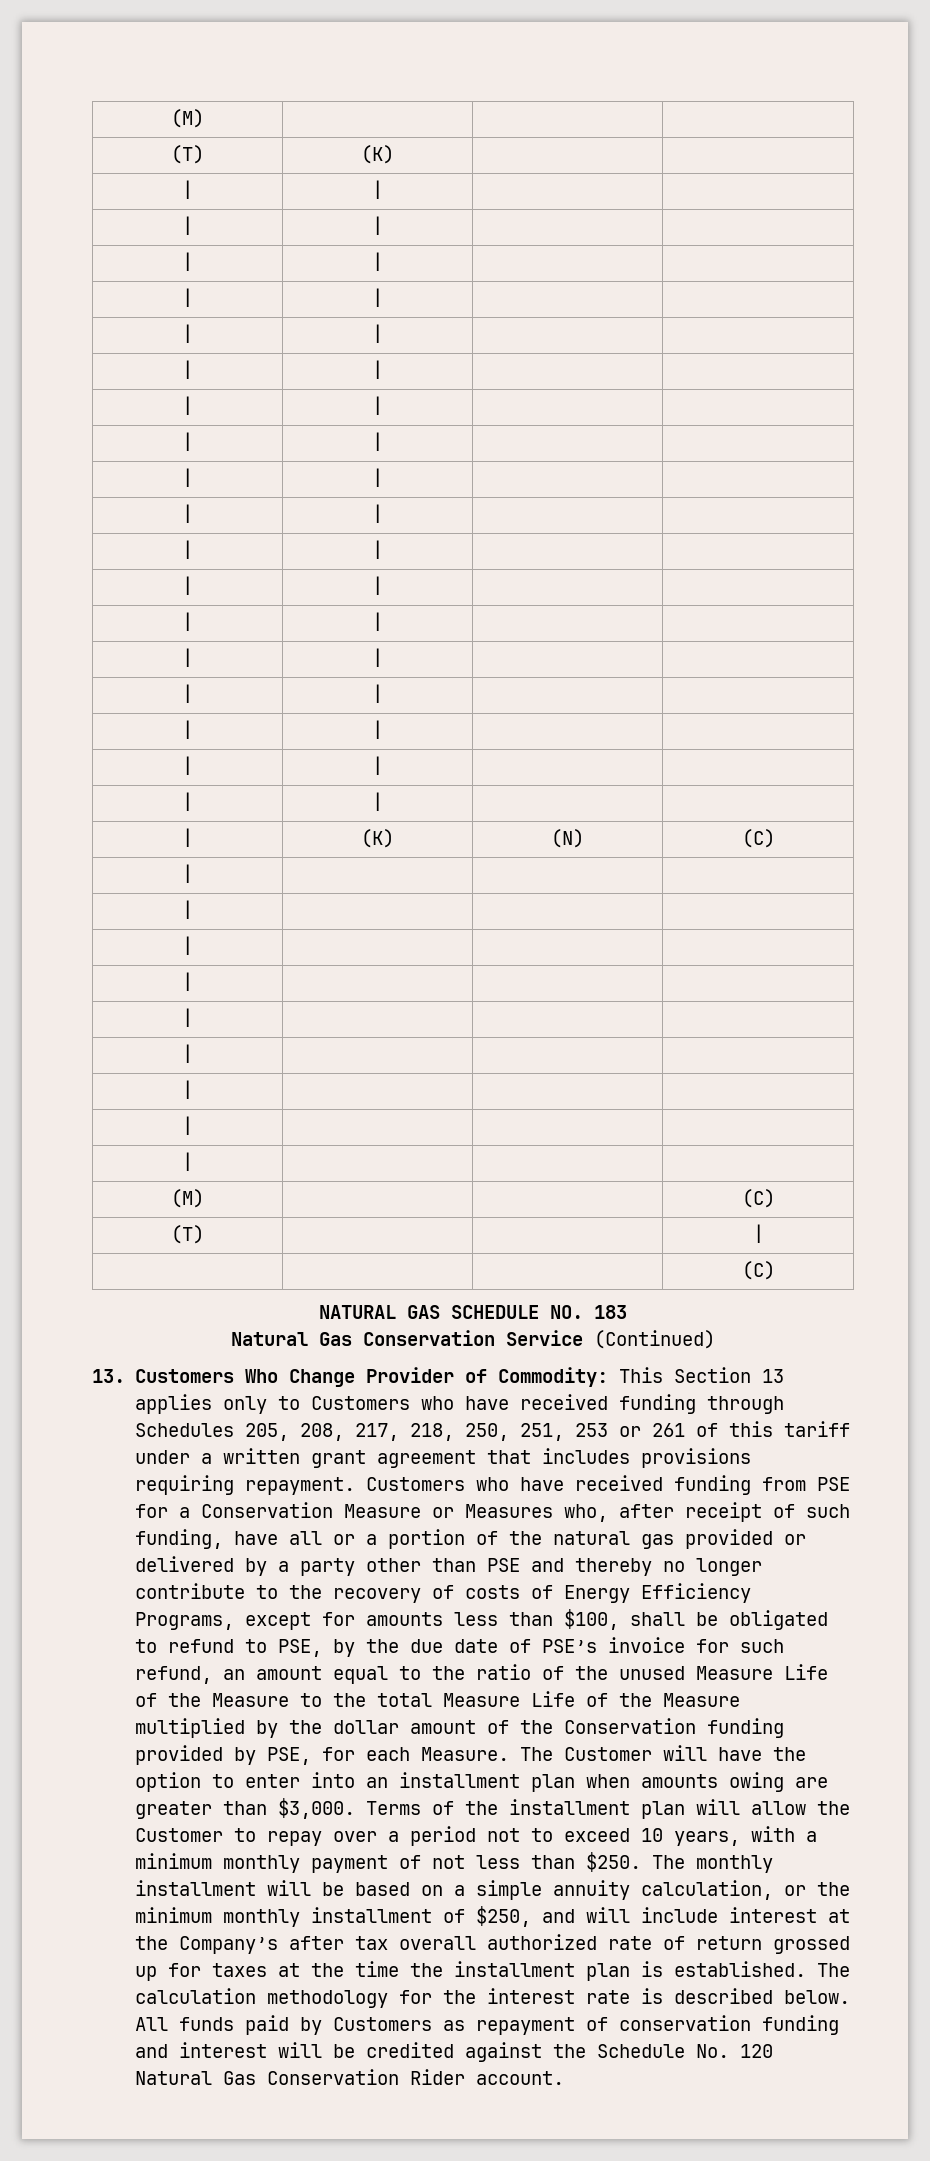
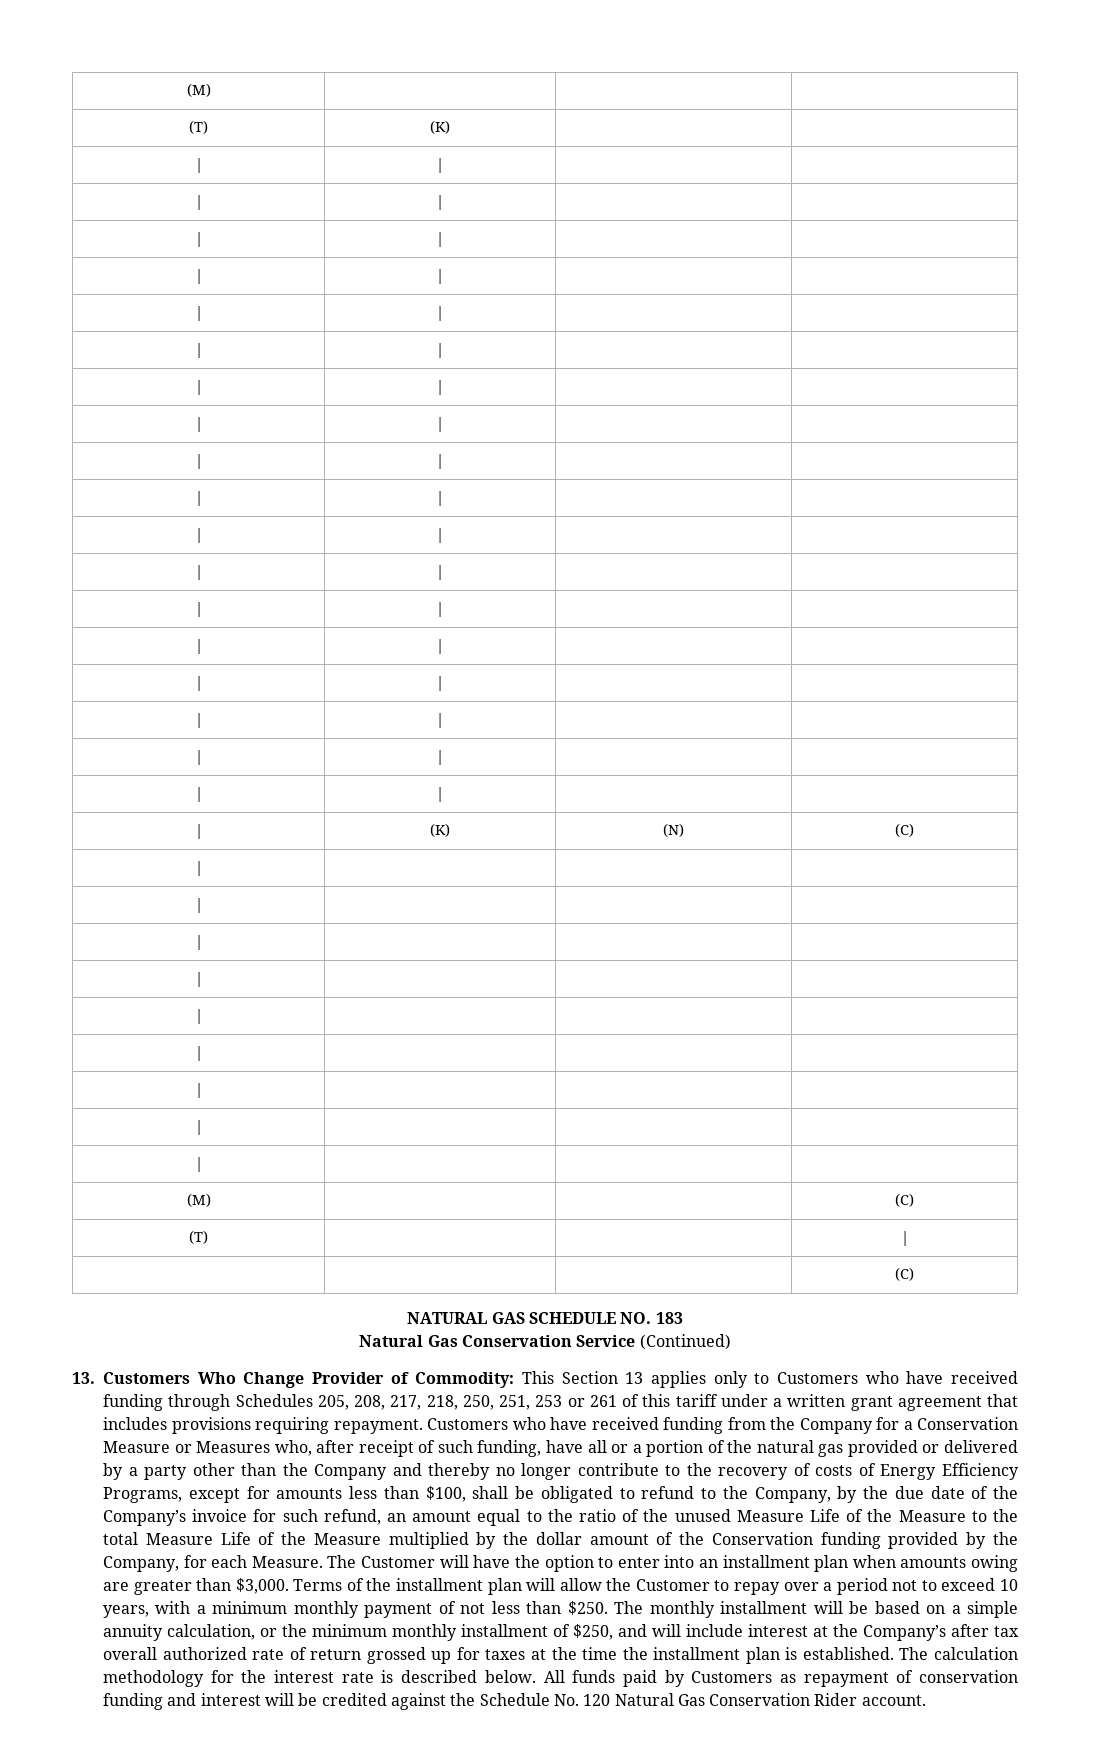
[816,1477,850,1491] PSE -> [770,1417,873,1434] the Company
[486,1558,520,1572] PSE -> [282,1463,388,1480] the Company
[277,1639,322,1657] PSE, -> [722,1486,831,1503] the Company,
[541,1639,597,1653] PSE’s -> [993,1486,1018,1499] [103,1510,186,1526] the Company’s
[266,1747,311,1765] PSE, -> [992,1532,1018,1545] [103,1556,179,1572] the Company,

